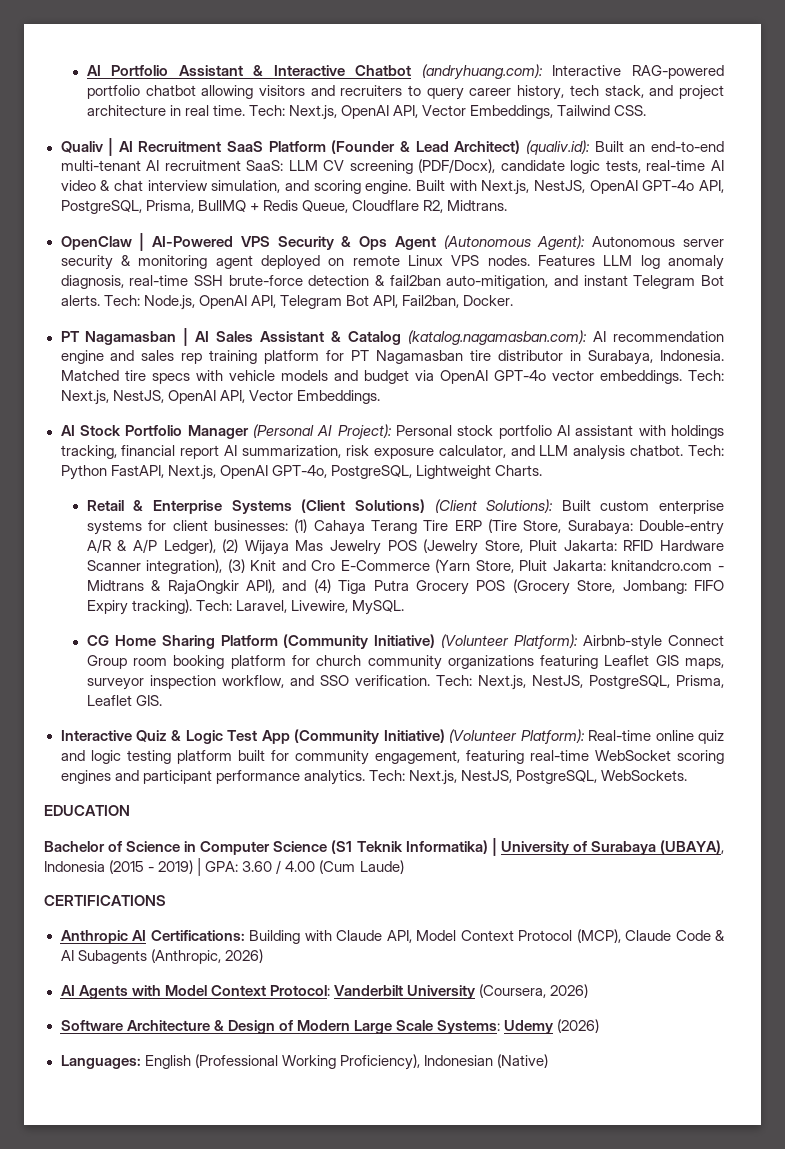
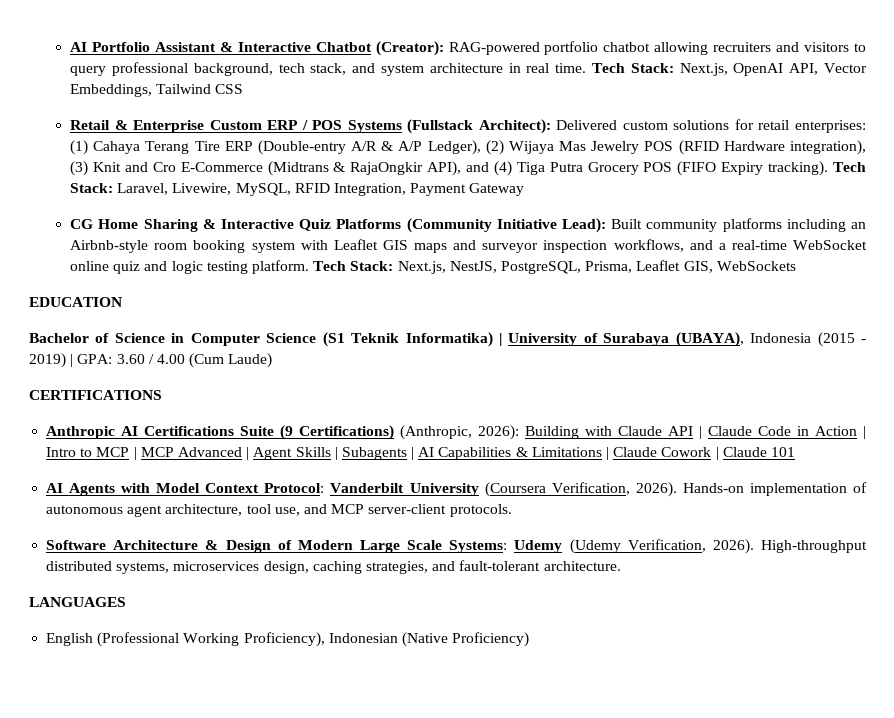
[421,64,622,80] (andryhuang.com): Interactive -> [375,41,444,56] (Creator):
[258,85,565,100] visitors and recruiters to query career history, -> [713,42,867,52] [70,62,273,76] recruiters and visitors to query professional background,
[679,85,724,100] project -> [380,64,424,76] system
[249,105,286,116] Tech: -> [591,63,674,73] Tech Stack:
[614,105,647,116] [60,138,724,156] [60,159,724,174] [60,180,725,195] [60,200,507,214] [60,233,724,251] [60,255,724,270] [60,275,725,289] [60,295,513,310] [60,328,724,346] [60,350,724,365] [60,370,725,384] [60,390,380,405] [60,424,724,440] [60,445,724,460] [60,465,542,480] [86,499,724,514] [86,520,288,535] CSS. // Qualiv | AI Recruitment SaaS Platform (Founder & Lead Architect) (qualiv.id): Built an end-to-end multi-tenant AI recruitment SaaS: LLM CV screening (PDF/Docx), candidate logic tests, real-time AI video & chat interview simulation, and scoring engine. Built with Next.js, NestJS, OpenAI GPT-4o API, PostgreSQL, Prisma, BullMQ + Redis Queue, Cloudflare R2, Midtrans. // OpenClaw | AI-Powered VPS Security & Ops Agent (Autonomous Agent): Autonomous server security & monitoring agent deployed on remote Linux VPS nodes. Features LLM log anomaly diagnosis, real-time SSH brute-force detection & fail2ban auto-mitigation, and instant Telegram Bot alerts. Tech: Node.js, OpenAI API, Telegram Bot API, Fail2ban, Docker. // PT Nagamasban | AI Sales Assistant & Catalog (katalog.nagamasban.com): AI recommendation engine and sales rep training platform for PT Nagamasban tire distributor in Surabaya, Indonesia. Matched tire specs with vehicle models and budget via OpenAI GPT-4o vector embeddings. Tech: Next.js, NestJS, OpenAI API, Vector Embeddings. // AI Stock Portfolio Manager (Personal AI Project): Personal stock portfolio AI assistant with holdings tracking, financial report AI summarization, risk exposure calculator, and LLM analysis chatbot. Tech: Python FastAPI, Next.js, OpenAI GPT-4o, PostgreSQL, Lightweight Charts. // Retail & Enterprise Systems (Client Solutions) (Client Solutions): Built custom enterprise systems for client businesses: -> [215,84,244,94] [70,119,867,134] CSS // Retail & Enterprise Custom ERP / POS Systems (Fullstack Architect): Delivered custom solutions for retail enterprises:
[487,519,724,535] (Tire Store, Surabaya: Double-entry -> [257,140,346,155] (Double-entry
[423,539,724,555] [86,560,141,571] (Jewelry Store, Pluit Jakarta: RFID Hardware Scanner -> [678,140,785,155] (RFID Hardware
[435,559,724,573] [86,580,144,591] (Yarn Store, Pluit Jakarta: knitandcro.com - Midtrans -> [267,161,329,176] (Midtrans
[512,579,724,595] [86,599,405,615] [86,634,725,650] [86,655,724,670] [86,675,472,690] (Grocery Store, Jombang: FIFO Expiry tracking). Tech: Laravel, Livewire, MySQL. // CG Home Sharing Platform (Community Initiative) (Volunteer Platform): Airbnb-style Connect Group room booking platform for church community organizations featuring Leaflet GIS maps, surveyor inspection workflow, and SSO verification. Tech: -> [677,161,867,176] [70,183,525,196] [70,218,866,233] [70,239,868,253] [70,260,394,274] (FIFO Expiry tracking). Tech Stack: Laravel, Livewire, MySQL, RFID Integration, Payment Gateway // CG Home Sharing & Interactive Quiz Platforms (Community Initiative Lead): Built community platforms including an Airbnb-style room booking system with Leaflet GIS maps and surveyor inspection workflows, and a real-time WebSocket online quiz and logic testing platform. Tech Stack:
[135,695,162,706] [60,729,725,744] [60,750,724,765] [60,770,687,785] GIS. // Interactive Quiz & Logic Test App (Community Initiative) (Volunteer Platform): Real-time online quiz and logic testing platform built for community engagement, featuring real-time WebSocket scoring engines and participant performance analytics. Tech: Next.js, NestJS, PostgreSQL, WebSockets. -> [683,261,796,273] GIS, WebSockets
[150,929,725,944] [60,949,263,964] Certifications: Building with Claude API, Model Context Protocol (MCP), Claude Code & AI Subagents (Anthropic, 2026) -> [144,425,866,440] [46,447,795,460] Certifications Suite (9 Certifications) (Anthropic, 2026): Building with Claude API | Claude Code in Action | Intro to MCP | MCP Advanced | Agent Skills | Subagents | AI Capabilities & Limitations | Claude Cowork | Claude 101
[478,984,588,998] (Coursera, 2026) -> [484,482,867,497] [46,504,512,517] (Coursera Verification, 2026). Hands-on implementation of autonomous agent architecture, tool use, and MCP server-client protocols.
[557,1019,600,1033] [60,1055,141,1069] (2026) // Languages: -> [569,539,867,554] [46,560,621,574] [29,597,126,607] (Udemy Verification, 2026). High-throughput distributed systems, microservices design, caching strategies, and fault-tolerant architecture. // LANGUAGES //
[496,1054,548,1068] (Native) -> [401,632,530,647] (Native Proficiency)

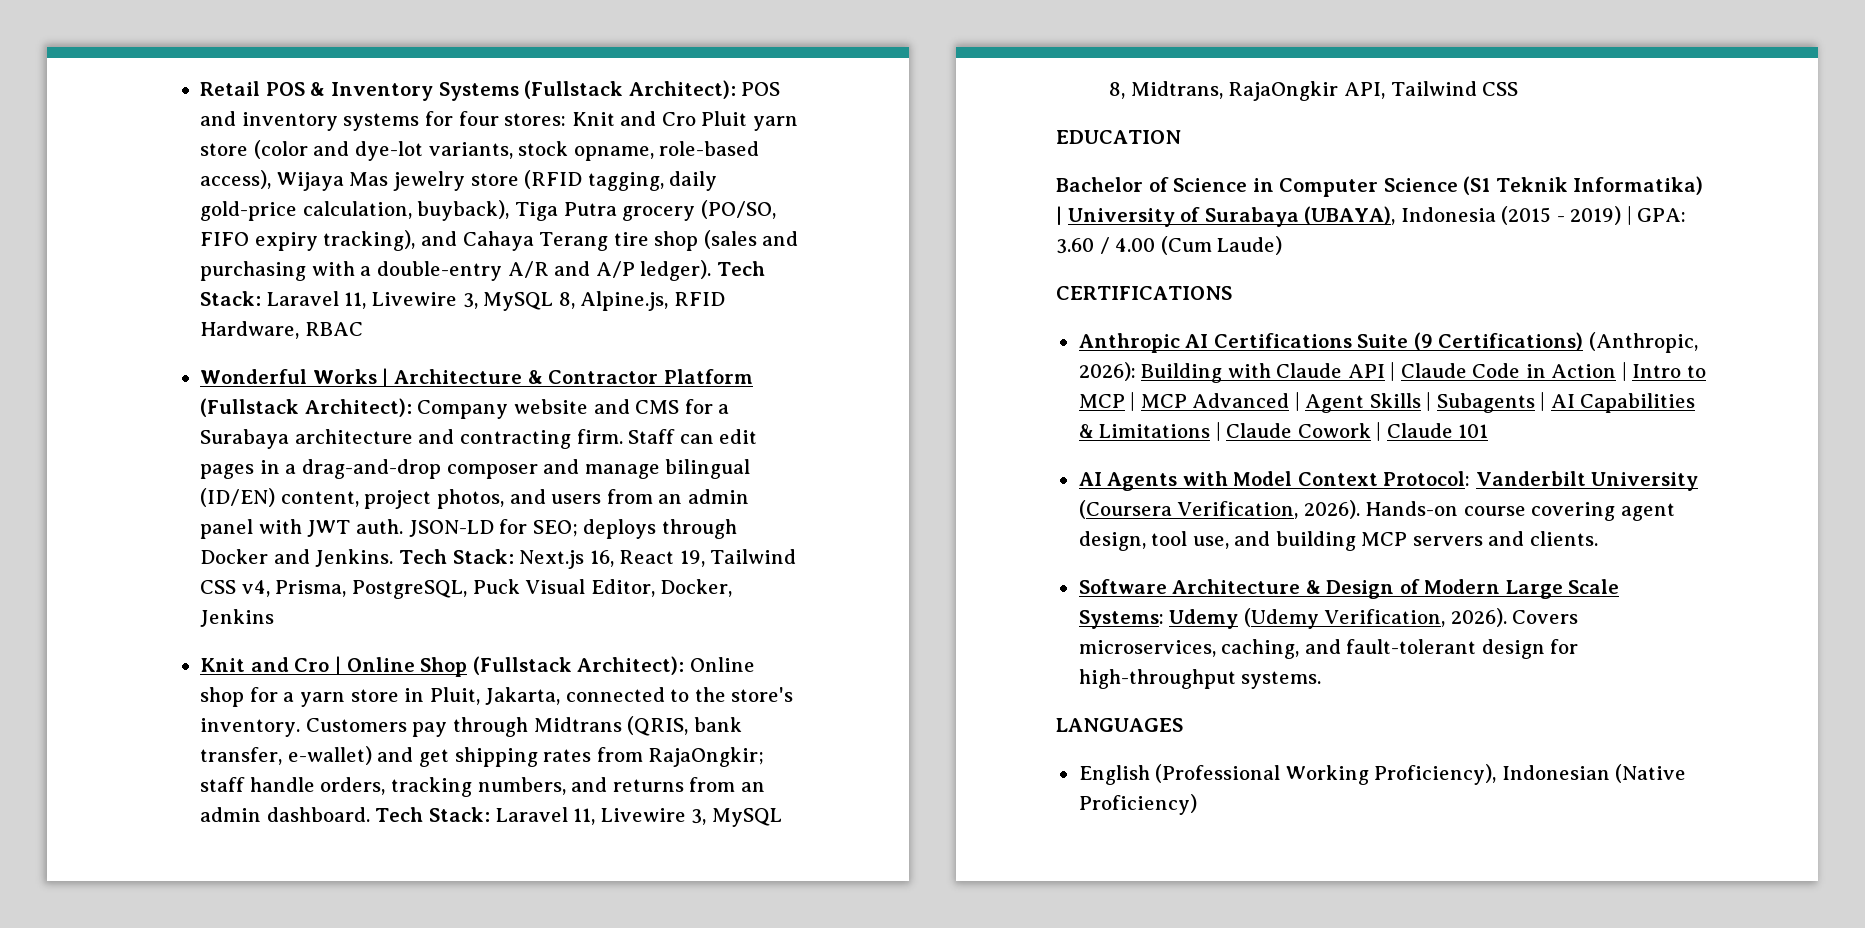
[70,41,867,56] [70,62,867,76] [70,84,244,97] [70,119,867,134] [70,140,867,155] [70,161,867,176] [70,183,525,196] [70,218,866,233] [70,239,868,253] [70,260,796,274] AI Portfolio Assistant & Interactive Chatbot (Creator): RAG-powered portfolio chatbot allowing recruiters and visitors to query professional background, tech stack, and system architecture in real time. Tech Stack: Next.js, OpenAI API, Vector Embeddings, Tailwind CSS // Retail & Enterprise Custom ERP / POS Systems (Fullstack Architect): Delivered custom solutions for retail enterprises: (1) Cahaya Terang Tire ERP (Double-entry A/R & A/P Ledger), (2) Wijaya Mas Jewelry POS (RFID Hardware integration), (3) Knit and Cro E-Commerce (Midtrans & RajaOngkir API), and (4) Tiga Putra Grocery POS (FIFO Expiry tracking). Tech Stack: Laravel, Livewire, MySQL, RFID Integration, Payment Gateway // CG Home Sharing & Interactive Quiz Platforms (Community Initiative Lead): Built community platforms including an Airbnb-style room booking system with Leaflet GIS maps and surveyor inspection workflows, and a real-time WebSocket online quiz and logic testing platform. Tech Stack: Next.js, NestJS, PostgreSQL, Prisma, Leaflet GIS, WebSockets -> [200,80,781,101] [200,111,798,131] [200,140,760,161] [200,170,718,191] [200,200,776,221] [200,230,799,251] [200,260,765,281] [200,291,725,311] [200,321,363,339] [200,368,753,387] [200,398,730,419] [200,429,758,449] [200,459,751,479] [200,488,749,509] [200,519,737,539] [200,549,797,569] [200,579,733,599] [200,609,275,627] [200,656,755,677] [200,687,794,707] [200,716,742,737] [200,746,765,767] [200,777,765,797] [200,807,782,827] [1109,81,1519,101] Retail POS & Inventory Systems (Fullstack Architect): POS and inventory systems for four stores: Knit and Cro Pluit yarn store (color and dye-lot variants, stock opname, role-based access), Wijaya Mas jewelry store (RFID tagging, daily gold-price calculation, buyback), Tiga Putra grocery (PO/SO, FIFO expiry tracking), and Cahaya Terang tire shop (sales and purchasing with a double-entry A/R and A/P ledger). Tech Stack: Laravel 11, Livewire 3, MySQL 8, Alpine.js, RFID Hardware, RBAC // Wonderful Works | Architecture & Contractor Platform (Fullstack Architect): Company website and CMS for a Surabaya architecture and contracting firm. Staff can edit pages in a drag-and-drop composer and manage bilingual (ID/EN) content, project photos, and users from an admin panel with JWT auth. JSON-LD for SEO; deploys through Docker and Jenkins. Tech Stack: Next.js 16, React 19, Tailwind CSS v4, Prisma, PostgreSQL, Puck Visual Editor, Docker, Jenkins // Knit and Cro | Online Shop (Fullstack Architect): Online shop for a yarn store in Pluit, Jakarta, connected to the store's inventory. Customers pay through Midtrans (QRIS, bank transfer, e-wallet) and get shipping rates from RajaOngkir; staff handle orders, tracking numbers, and returns from an admin dashboard. Tech Stack: Laravel 11, Livewire 3, MySQL 8, Midtrans, RajaOngkir API, Tailwind CSS
[749,482,867,496] [46,504,512,517] implementation of autonomous agent architecture, tool use, and MCP server-client protocols. -> [1463,502,1675,521] [1078,531,1598,551] course covering agent design, tool use, and building MCP servers and clients.
[760,540,867,553] [46,560,621,574] High-throughput distributed systems, microservices design, caching strategies, and fault-tolerant architecture. -> [1512,610,1579,624] [1078,639,1579,659] [1078,669,1322,689] Covers microservices, caching, and fault-tolerant design for high-throughput systems.

